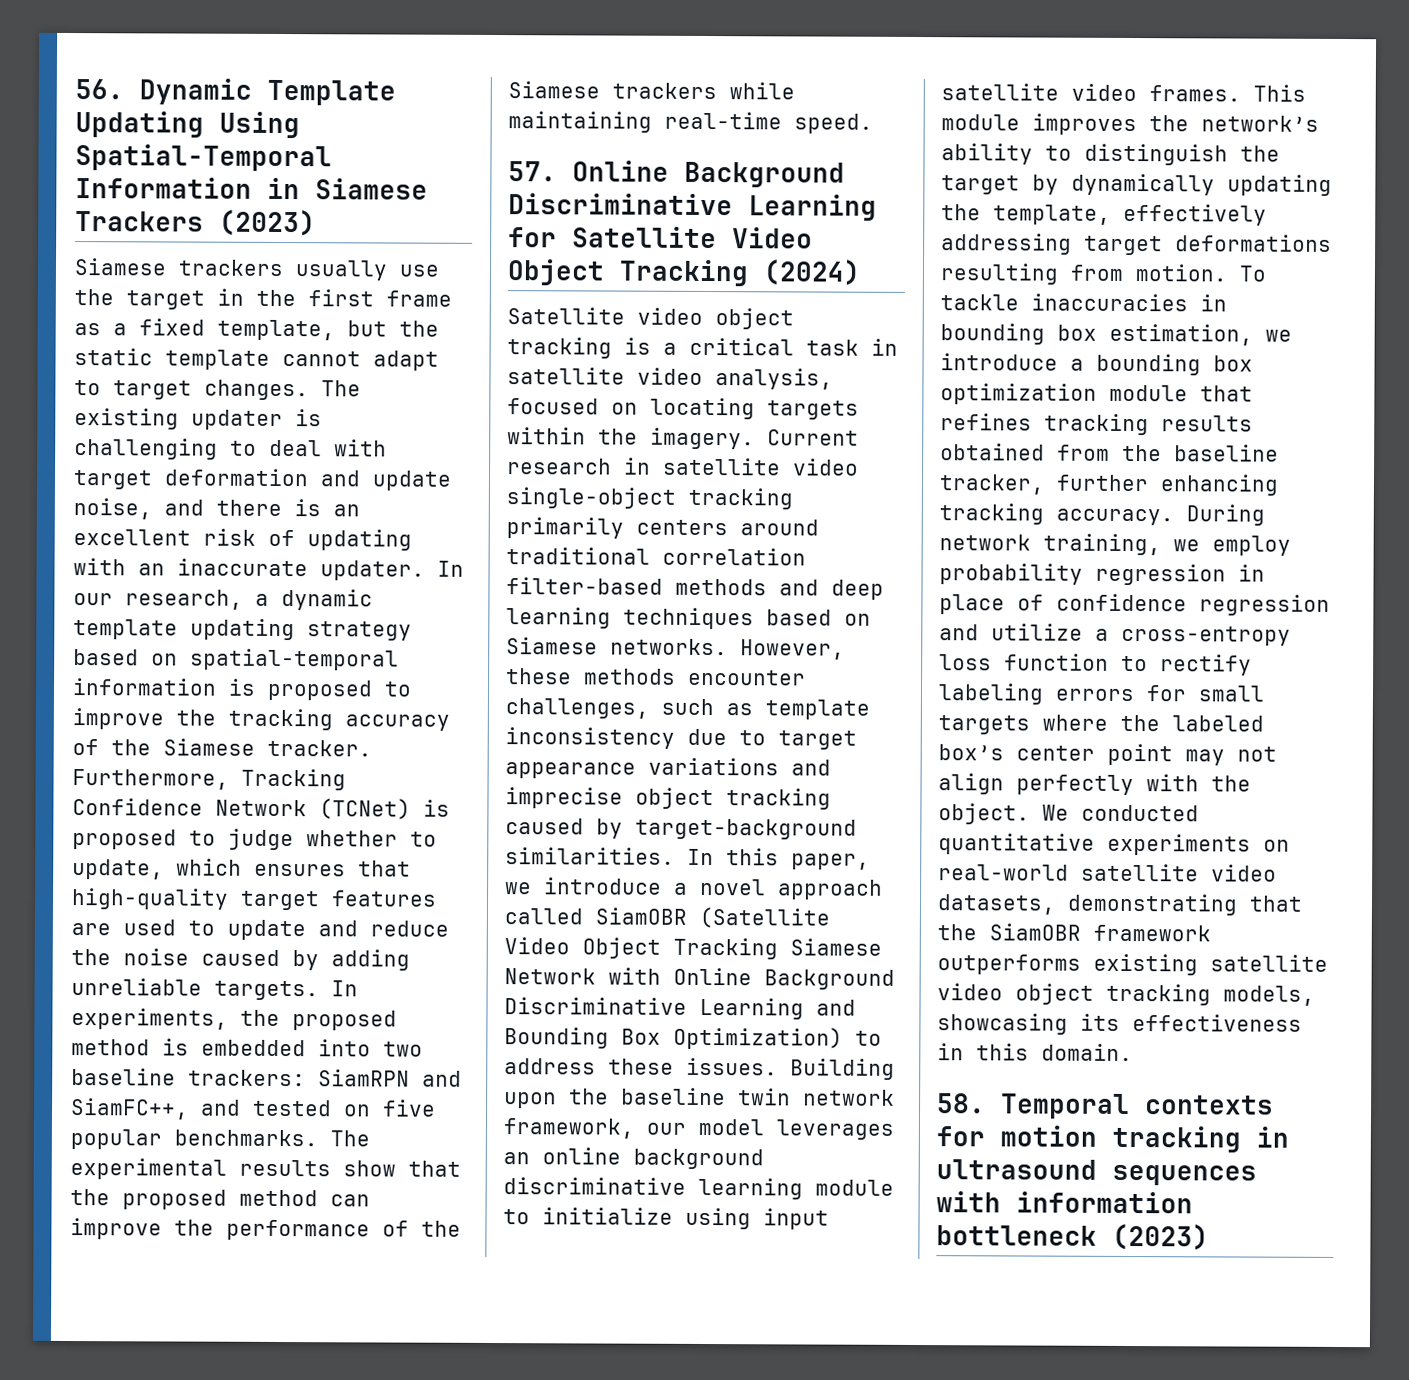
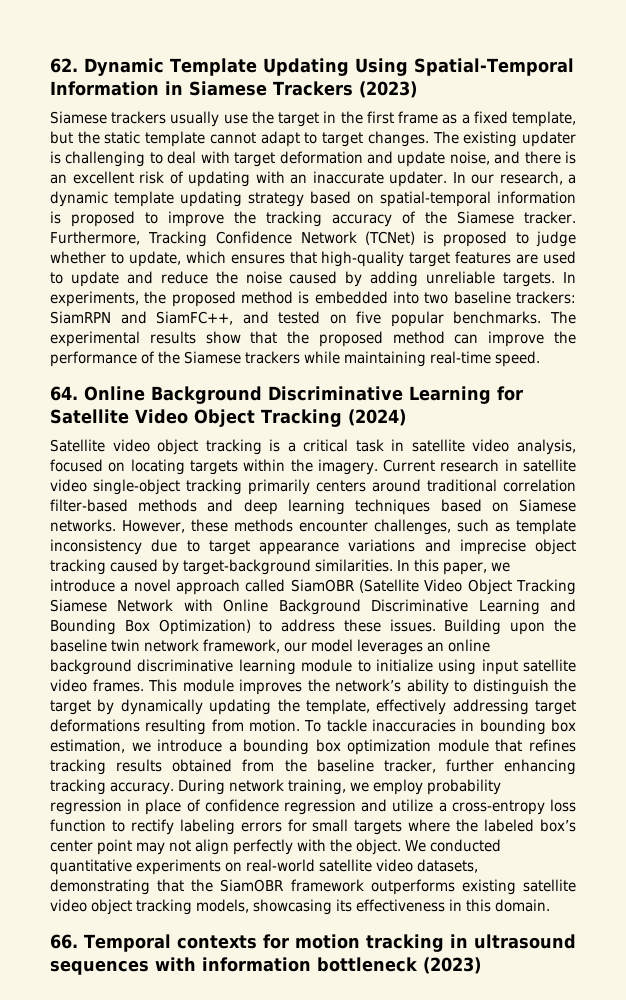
[75,79,124,100] 56. -> [50,58,78,73] 62.
[508,161,557,182] 57. -> [50,386,78,401] 64.
[937,1093,986,1114] 58. -> [50,934,78,949] 66.

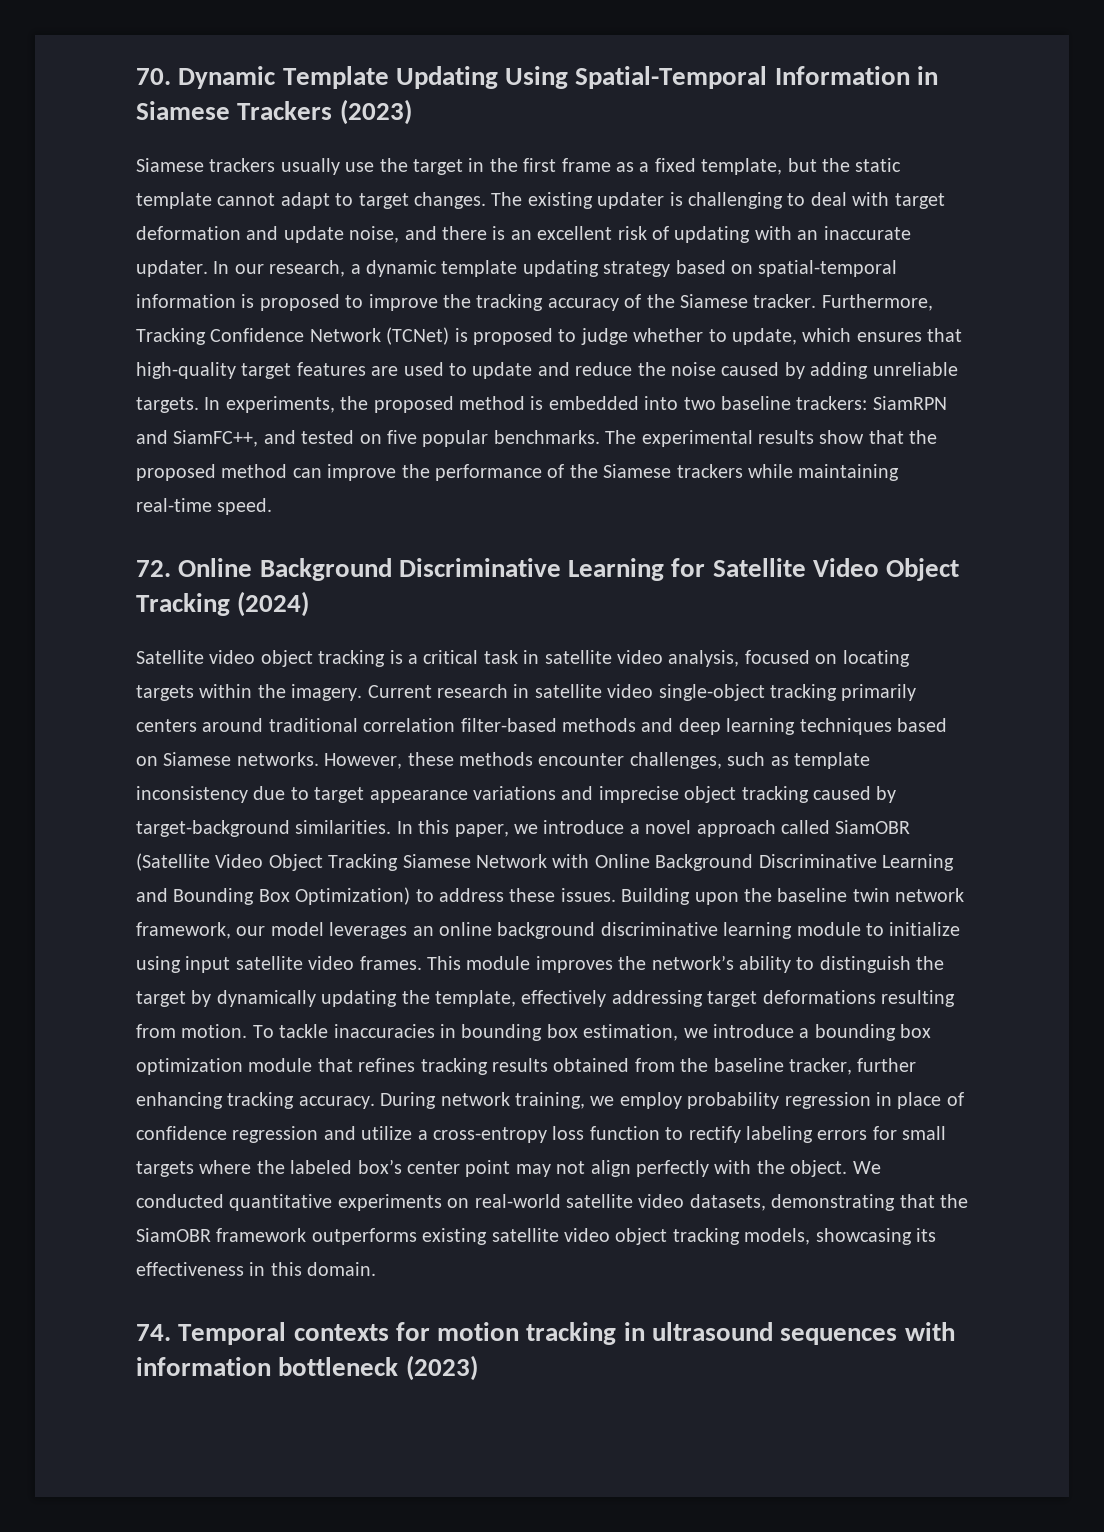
[50,58,78,73] 62. -> [136,68,171,85] 70.
[50,386,78,401] 64. -> [136,560,171,577] 72.
[50,934,78,949] 66. -> [136,1324,171,1341] 74.

